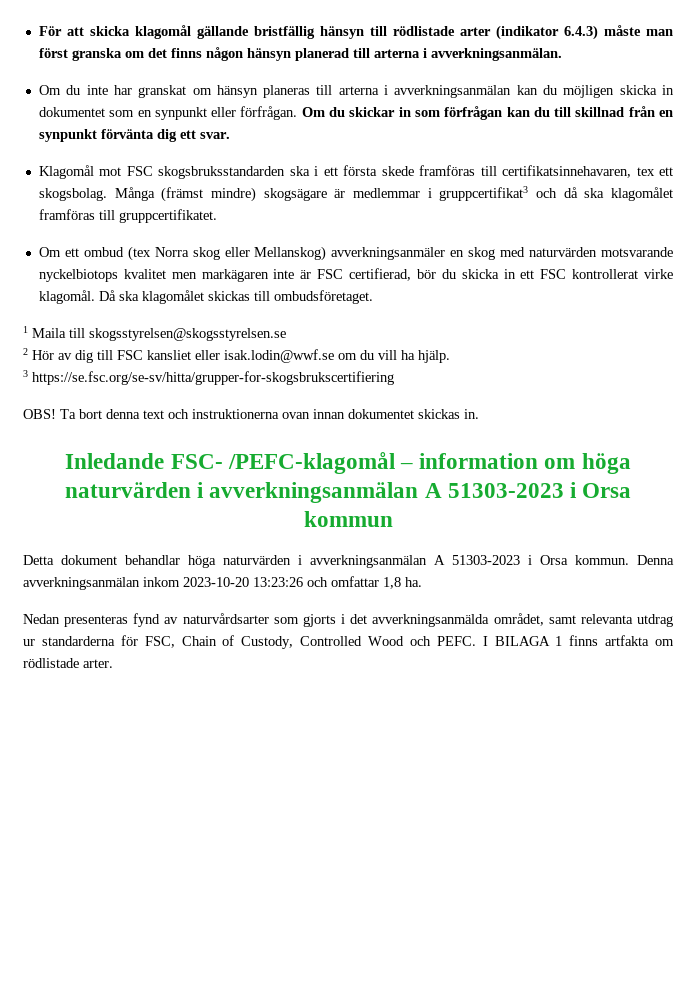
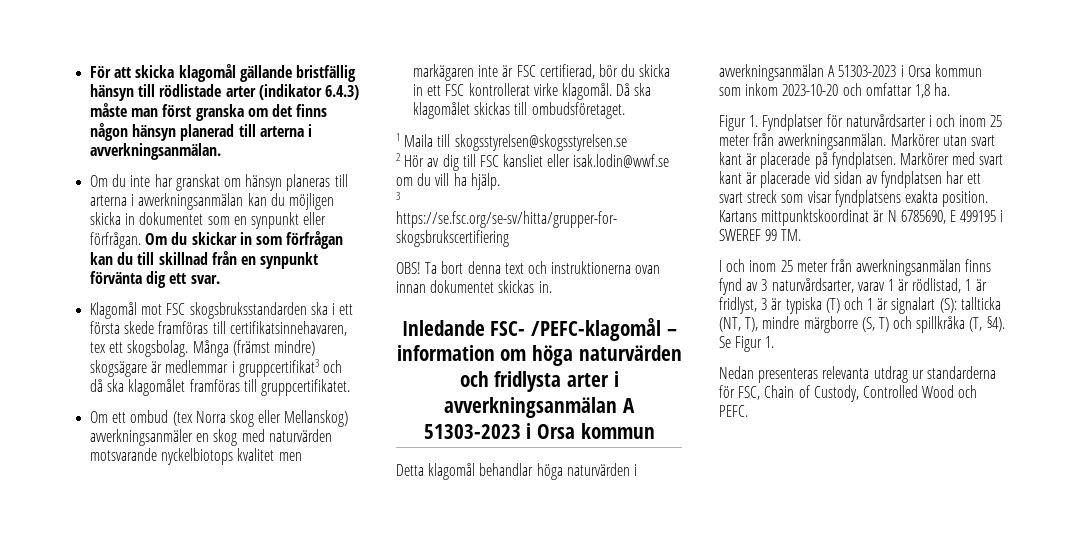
(191, 490) none -> [459,371,609,392] och fridlysta arter
[61,555,117,565] dokument -> [428,463,476,480] klagomål
[575,555,674,565] [23,577,140,590] kommun. Denna avverkningsanmälan -> [934,64,982,77] [719,87,741,96] kommun som
[253,577,303,587] 13:23:26 -> (839, 90) none
[23,613,576,627] Nedan presenteras fynd av naturvårdsarter som gjorts i det avverkningsanmälda området, samt -> [719,114,1003,131] [719,133,995,150] [719,152,1004,169] [719,171,982,188] [719,190,989,207] [719,209,1004,226] [719,229,802,241] [719,259,992,276] [719,278,987,295] [719,297,1001,314] [719,316,1005,333] [719,336,775,352] [719,366,819,383] Figur 1. Fyndplatser för naturvårdsarter i och inom 25 meter från avverkningsanmälan. Markörer utan svart kant är placerade på fyndplatsen. Markörer med svart kant är placerade vid sidan av fyndplatsen har ett svart streck som visar fyndplatsens exakta position. Kartans mittpunktskoordinat är N 6785690, E 499195 i SWEREF 99 TM. // I och inom 25 meter från avverkningsanmälan finns fynd av 3 naturvårdsarter, varav 1 är rödlistad, 1 är fridlyst, 3 är typiska (T) och 1 är signalart (S): tallticka (NT, T), mindre märgborre (S, T) och spillkråka (T, §4). Se Figur 1. // Nedan presenteras
[482,635,674,646] [23,658,113,668] I BILAGA 1 finns artfakta om rödlistade arter. -> (748, 411) none

